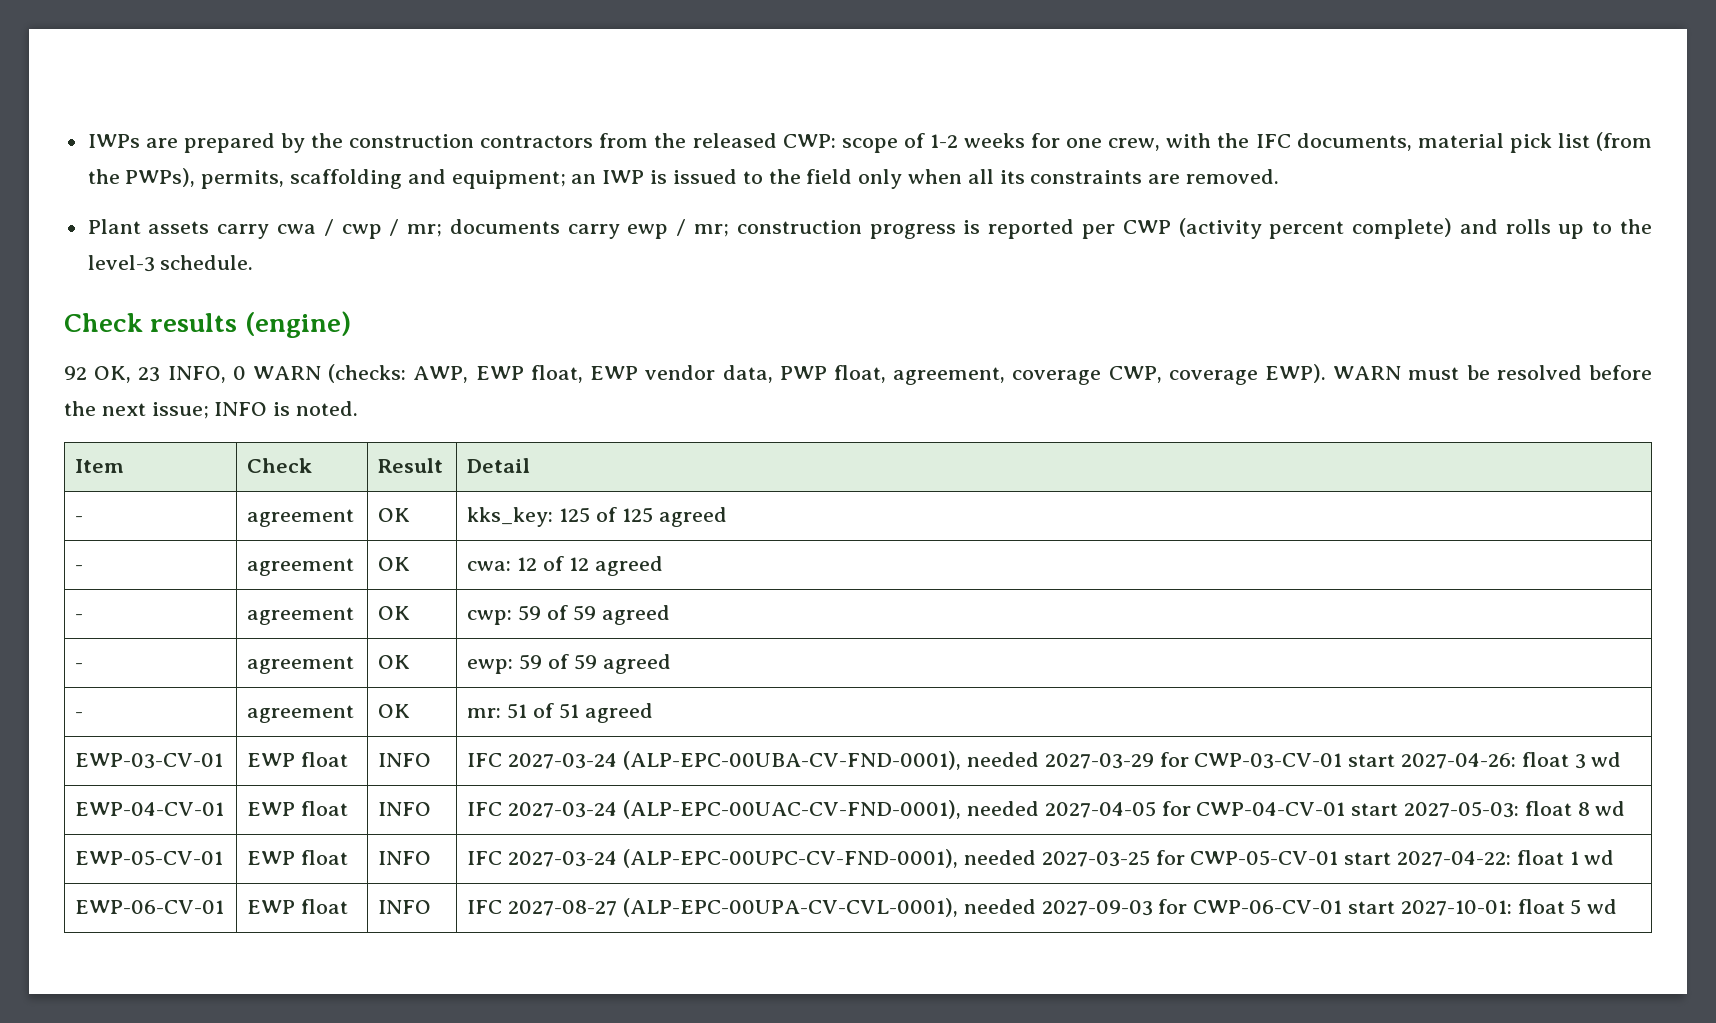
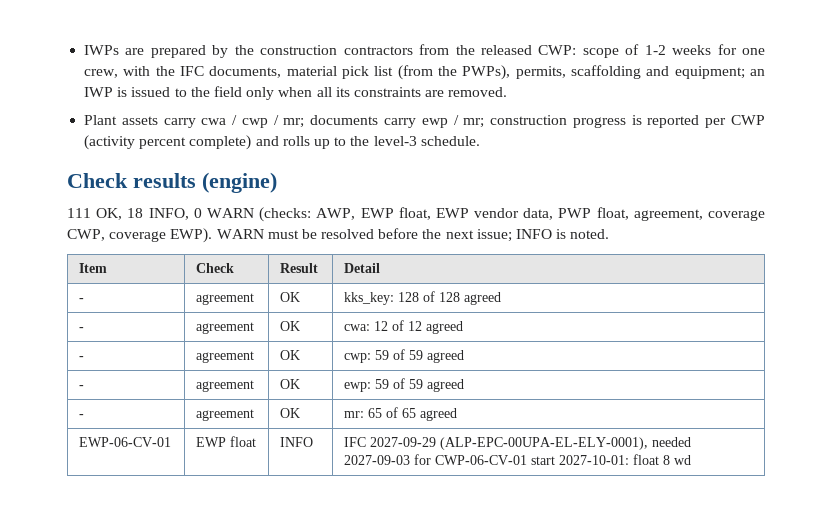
[64,366,161,383] 92 OK, 23 -> [67,208,144,220] 111 OK, 18
[559,507,653,523] 125 of 125 -> [398,291,461,302] 128 of 128
[507,703,653,723] [75,753,224,769] [247,752,349,767] [378,753,432,767] [467,751,1622,770] [75,802,225,816] [247,801,349,816] [378,802,432,816] [467,800,1626,819] [75,850,224,866] [247,850,349,865] [378,851,432,865] [467,849,1615,868] 51 of 51 agreed // EWP-03-CV-01 | EWP float | INFO | IFC 2027-03-24 (ALP-EPC-00UBA-CV-FND-0001), needed 2027-03-29 for CWP-03-CV-01 start 2027-04-26: float 3 wd // EWP-04-CV-01 | EWP float | INFO | IFC 2027-03-24 (ALP-EPC-00UAC-CV-FND-0001), needed 2027-04-05 for CWP-04-CV-01 start 2027-05-03: float 8 wd // EWP-05-CV-01 | EWP float | INFO | IFC 2027-03-24 (ALP-EPC-00UPC-CV-FND-0001), needed 2027-03-25 for CWP-05-CV-01 start 2027-04-22: float 1 wd -> [368,407,458,421] 65 of 65 agreed
[508,898,959,917] 2027-08-27 (ALP-EPC-00UPA-CV-CVL-0001), -> [370,437,649,450] 2027-09-29 (ALP-EPC-00UPA-EL-ELY-0001),
[1570,899,1582,915] 5 -> [663,455,671,465] 8

